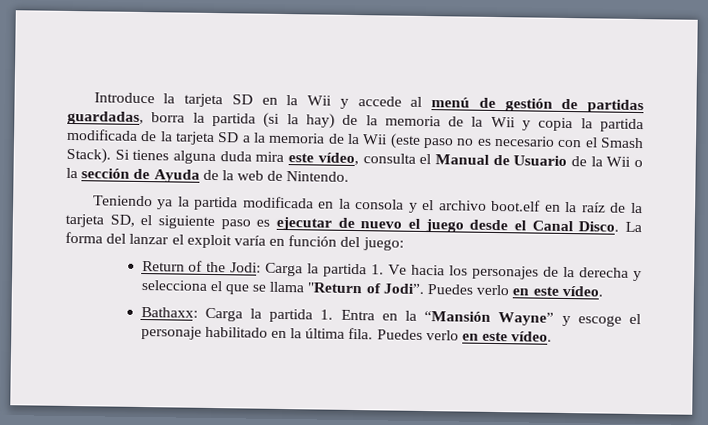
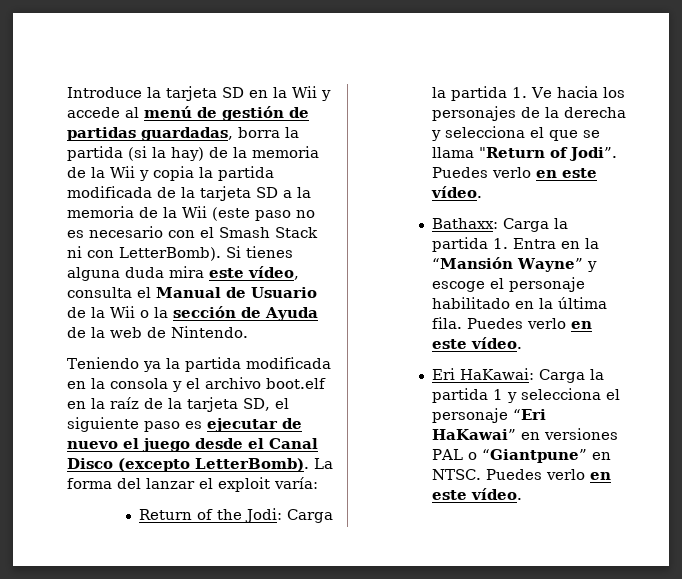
[66,147,111,164] Stack). -> [275,227,318,238] [67,246,221,261] Stack ni con LetterBomb).
[578,221,620,232] Disco. -> [67,458,309,472] Disco (excepto LetterBomb).
[233,235,404,251] varía en función del juego: -> [274,477,318,489] varía:
(553, 336) none -> [431,368,604,383] [431,388,620,403] [431,408,546,423] [431,428,618,440] [431,449,611,463] [431,469,611,480] [431,488,522,500] // Eri HaKawai: Carga la partida 1 y selecciona el personaje “Eri HaKawai” en versiones PAL o “Giantpune” en NTSC. Puedes verlo en este vídeo.

